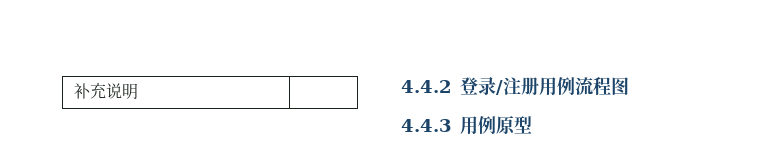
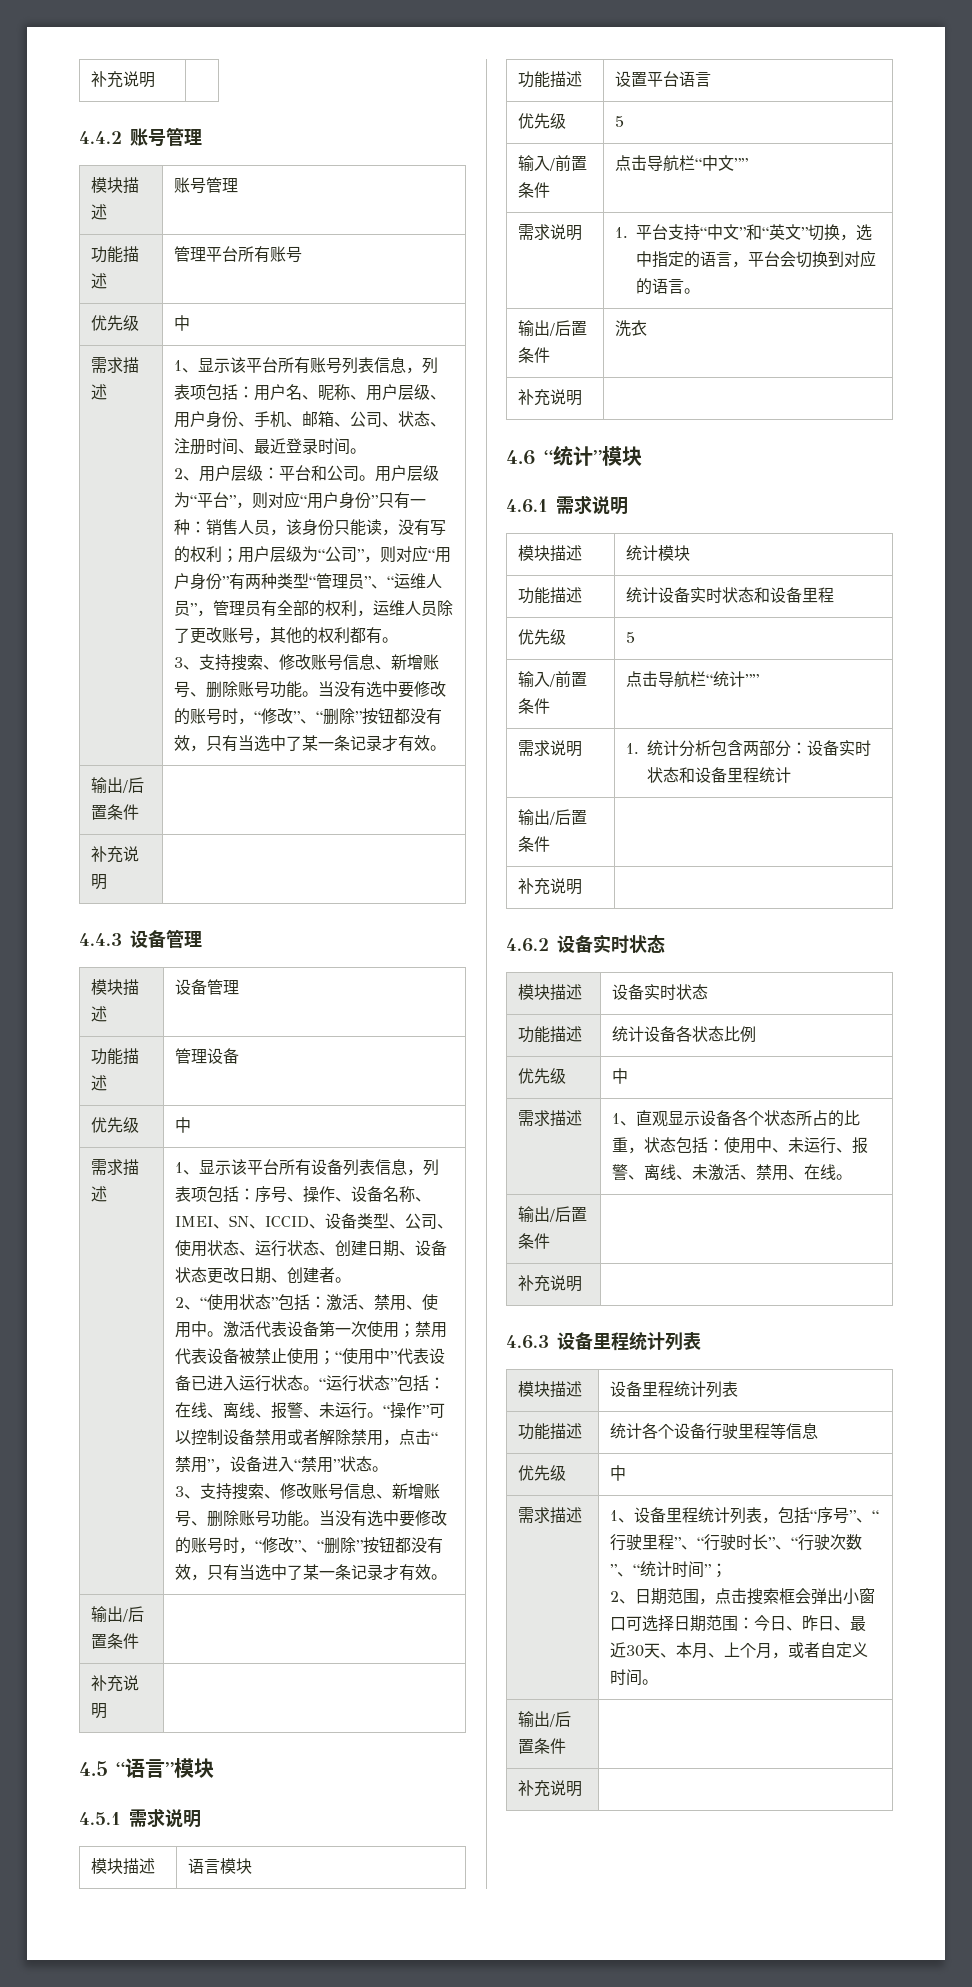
[460,77,629,96] [401,116,532,135] 登录/注册用例流程图 // 4.4.3用例原型 -> [130,127,202,147] [91,177,140,194] [91,204,108,220] [174,177,239,194] [91,246,140,263] [91,273,108,289] [174,246,303,263] [91,315,140,331] [174,315,191,331] [91,357,140,374] [91,384,108,400] [174,357,439,374] [174,384,447,401] [174,411,447,428] [174,438,367,455] [174,465,440,482] [174,491,427,509] [174,519,447,536] [174,545,452,563] [174,573,443,590] [174,600,454,617] [174,627,399,644] [174,654,440,671] [174,681,447,698] [174,708,443,725] [174,735,447,752] [91,777,145,793] [91,804,140,820] [91,846,140,863] [91,874,108,890] [79,929,202,949] [91,979,140,996] [91,1006,108,1022] [175,979,240,995] [91,1048,140,1065] [91,1075,108,1091] [175,1048,240,1064] [91,1117,140,1133] [175,1117,192,1133] [91,1159,140,1176] [91,1186,108,1202] [175,1159,440,1176] [175,1186,432,1203] [175,1213,454,1229] [175,1240,448,1257] [175,1267,352,1284] [175,1294,439,1311] [175,1321,448,1338] [175,1348,446,1365] [175,1375,446,1392] [175,1402,446,1419] [175,1429,439,1446] [175,1456,389,1473] [175,1483,441,1500] [175,1510,448,1527] [175,1537,444,1554] [175,1564,448,1581] [91,1606,145,1622] [91,1633,140,1649] [91,1675,140,1692] [91,1703,108,1719] [79,1758,214,1778] [79,1808,201,1828] [91,1858,156,1875] [188,1858,253,1874] [518,71,583,88] [615,71,712,87] [518,113,567,129] [615,116,625,127] [518,155,588,172] [518,182,551,198] [615,155,749,171] [518,224,583,241] [615,224,873,241] [636,250,877,268] [636,278,701,295] [518,320,588,336] [518,347,551,363] [615,320,648,337] [518,389,583,406] [506,445,642,466] [506,495,628,515] [518,545,583,562] [626,545,691,561] [518,587,583,604] [626,587,835,603] [518,629,567,645] [626,632,636,643] [518,671,588,688] [518,698,551,714] [626,671,760,687] [518,740,583,757] [626,740,872,757] [647,767,792,783] [518,809,588,825] [518,836,551,852] [518,878,583,895] [506,934,665,954] [518,984,583,1001] [612,984,709,1000] [518,1026,583,1043] [612,1026,757,1043] [518,1068,567,1084] [612,1068,629,1084] [518,1110,583,1127] [612,1110,861,1127] [612,1137,869,1154] [612,1164,853,1181] [518,1206,588,1222] [518,1233,551,1249] [518,1275,583,1292] [506,1331,701,1351] [518,1381,583,1398] [610,1381,739,1398] [518,1423,583,1440] [610,1423,819,1440] [518,1465,567,1481] [610,1465,627,1481] [518,1507,583,1524] [610,1507,880,1524] [610,1534,863,1551] [610,1561,728,1578] [610,1588,876,1605] [610,1615,867,1632] [610,1642,869,1659] [610,1669,659,1686] [518,1711,572,1727] [518,1738,567,1754] [518,1780,583,1797] 账号管理 // 模块描述 | 账号管理 // 功能描述 | 管理平台所有账号 // 优先级 | 中 // 需求描述 | 1、显示该平台所有账号列表信息，列表项包括：用户名、昵称、用户层级、用户身份、手机、邮箱、公司、状态、注册时间、最近登录时间。 // 2、用户层级：平台和公司。用户层级为“平台”，则对应“用户身份”只有一种：销售人员，该身份只能读，没有写的权利；用户层级为“公司”，则对应“用户身份”有两种类型“管理员”、“运维人员”，管理员有全部的权利，运维人员除了更改账号，其他的权利都有。 // 3、支持搜索、修改账号信息、新增账号、删除账号功能。当没有选中要修改的账号时，“修改”、“删除”按钮都没有效，只有当选中了某一条记录才有效。 // 输出/后置条件 | // 补充说明 | // 4.4.3设备管理 // 模块描述 | 设备管理 // 功能描述 | 管理设备 // 优先级 | 中 // 需求描述 | 1、显示该平台所有设备列表信息，列表项包括：序号、操作、设备名称、IMEI、SN、ICCID、设备类型、公司、使用状态、运行状态、创建日期、设备状态更改日期、创建者。 // 2、“使用状态”包括：激活、禁用、使用中。激活代表设备第一次使用；禁用代表设备被禁止使用；“使用中”代表设备已进入运行状态。“运行状态”包括：在线、离线、报警、未运行。“操作”可以控制设备禁用或者解除禁用，点击“禁用”，设备进入“禁用”状态。 // 3、支持搜索、修改账号信息、新增账号、删除账号功能。当没有选中要修改的账号时，“修改”、“删除”按钮都没有效，只有当选中了某一条记录才有效。 // 输出/后置条件 | // 补充说明 | // 4.5 “语言”模块 // 4.5.1需求说明 // 模块描述 | 语言模块 // 功能描述 | 设置平台语言 // 优先级 | 5 // 输入/前置条件 | 点击导航栏“中文”” // 需求说明 | 1.平台支持“中文”和“英文”切换，选中指定的语言，平台会切换到对应的语言。 // 输出/后置条件 | 洗衣 // 补充说明 | // 4.6 “统计”模块 // 4.6.1需求说明 // 模块描述 | 统计模块 // 功能描述 | 统计设备实时状态和设备里程 // 优先级 | 5 // 输入/前置条件 | 点击导航栏“统计”” // 需求说明 | 1.统计分析包含两部分：设备实时状态和设备里程统计 // 输出/后置条件 | // 补充说明 | // 4.6.2设备实时状态 // 模块描述 | 设备实时状态 // 功能描述 | 统计设备各状态比例 // 优先级 | 中 // 需求描述 | 1、直观显示设备各个状态所占的比重，状态包括：使用中、未运行、报警、离线、未激活、禁用、在线。 // 输出/后置条件 | // 补充说明 | // 4.6.3设备里程统计列表 // 模块描述 | 设备里程统计列表 // 功能描述 | 统计各个设备行驶里程等信息 // 优先级 | 中 // 需求描述 | 1、设备里程统计列表，包括“序号”、“行驶里程”、“行驶时长”、“行驶次数”、“统计时间”； // 2、日期范围，点击搜索框会弹出小窗口可选择日期范围：今日、昨日、最近30天、本月、上个月，或者自定义时间。 // 输出/后置条件 | // 补充说明 |

